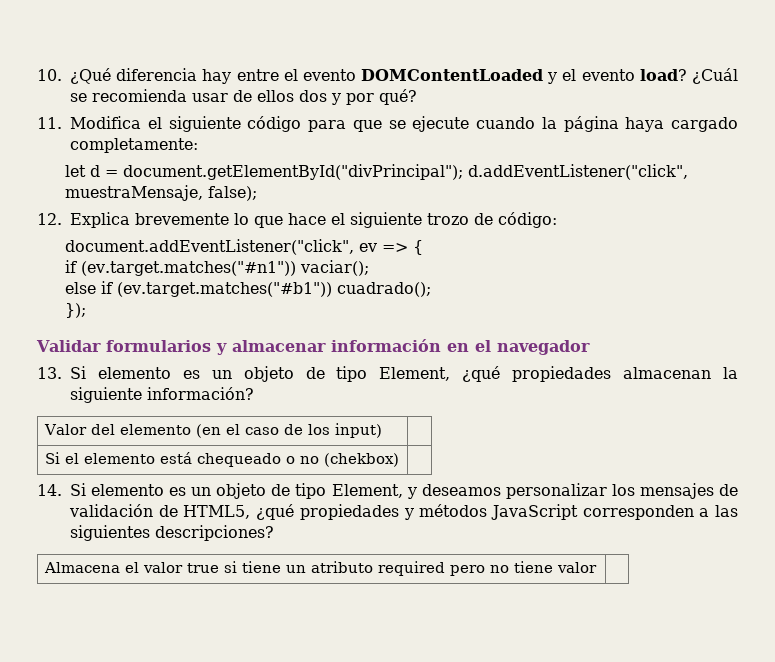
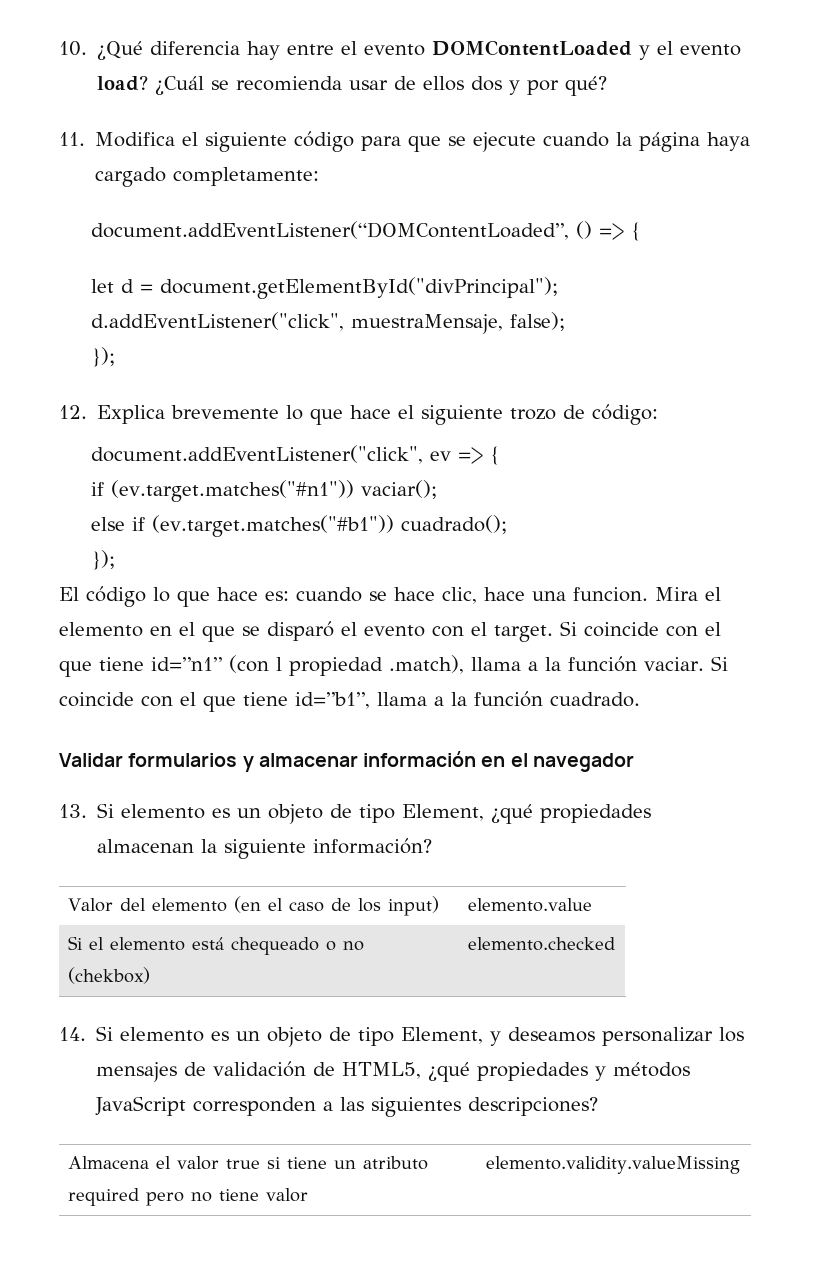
(198, 145) none -> [91,221,642,241] // document.addEventListener(“DOMContentLoaded”, () => {
(257, 193) none -> [91,347,116,367] // });
(86, 310) none -> [59,586,721,607] [59,621,721,642] [59,655,728,677] [59,691,640,712] // El código lo que hace es: cuando se hace clic, hace una funcion. Mira el elemento en el que se disparó el evento con el target. Si coincide con el que tiene id=”n1” (con l propiedad .match), llama a la función vaciar. Si coincide con el que tiene id=”b1”, llama a la función cuadrado.
(382, 430) none -> [467,898,592,912] elemento.value
(399, 460) none -> [467,937,615,951] elemento.checked
(597, 567) none -> [485,1156,740,1174] elemento.validity.valueMissing

